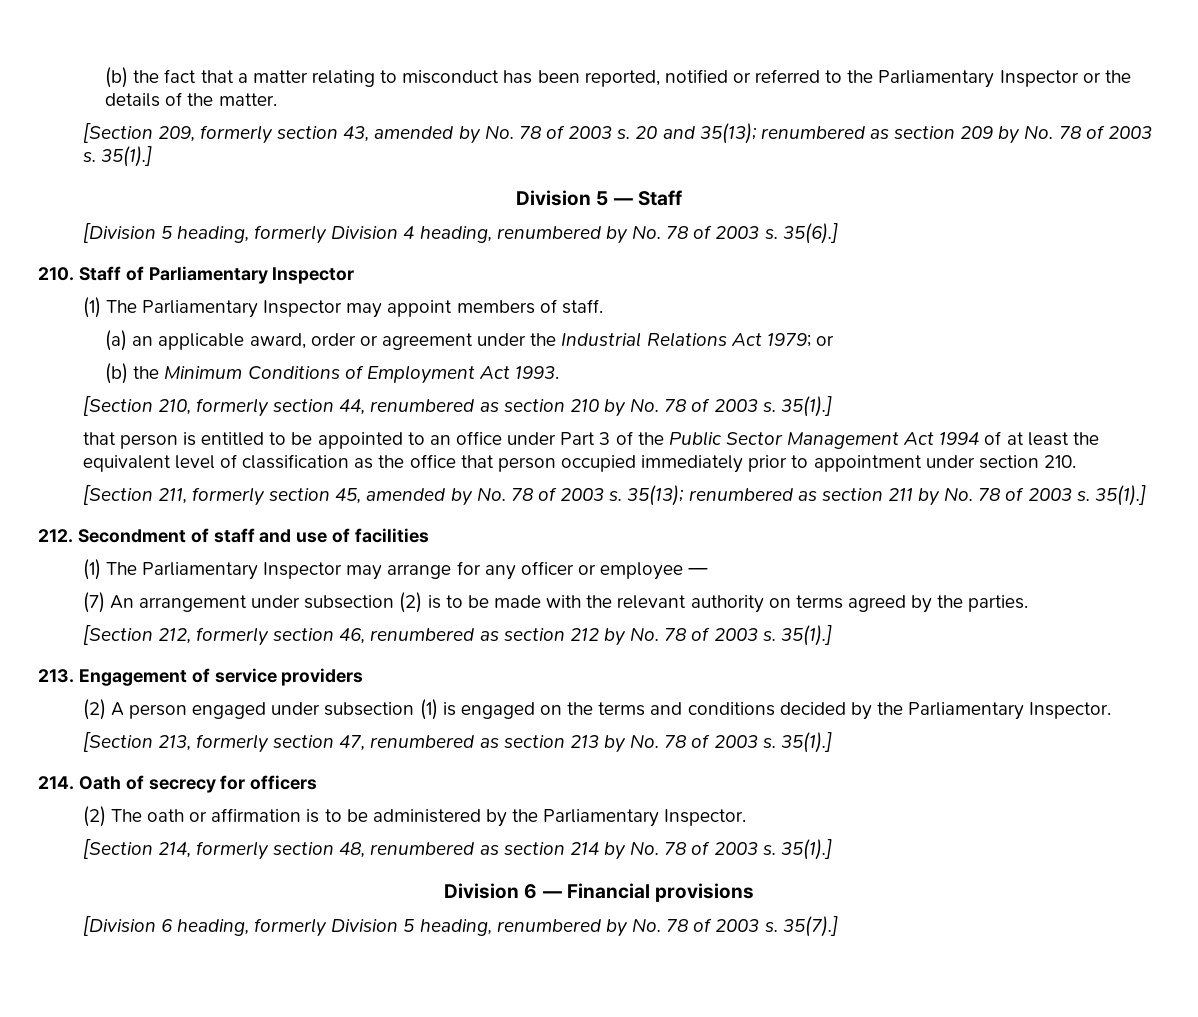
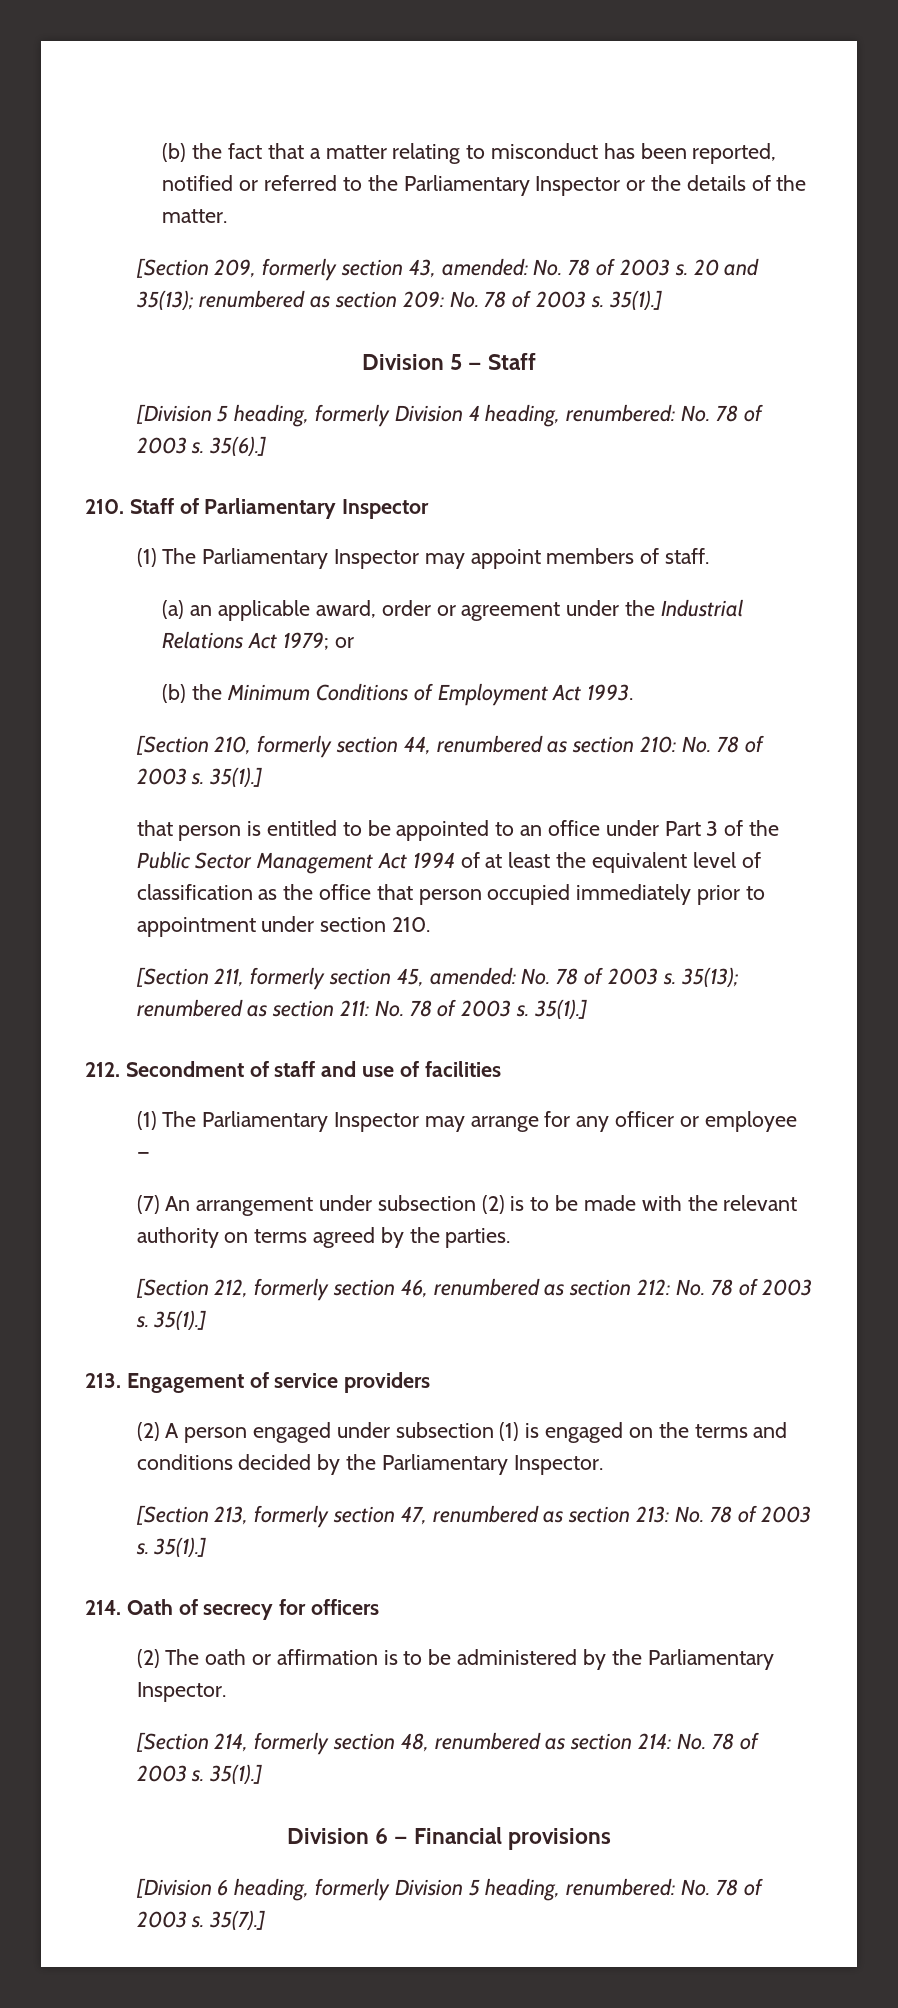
[374,126,481,144] amended by -> [441,258,528,276] amended:
[960,126,1021,144] 209 by -> [402,291,444,308] 209:
[496,226,628,244] renumbered by -> [566,404,676,422] renumbered:
[569,399,626,417] 210 by -> [640,736,677,753] 210:
[366,488,473,506] amended by -> [429,967,516,985] amended:
[887,488,941,506] 211 by -> [340,1000,370,1016] 211:
[569,628,626,646] 212 by -> [637,1279,671,1295] 212:
[569,735,626,753] 213 by -> [636,1506,670,1523] 213:
[569,842,626,860] 214 by -> [638,1733,672,1749] 214:
[496,919,628,937] renumbered by -> [566,1878,676,1896] renumbered:

